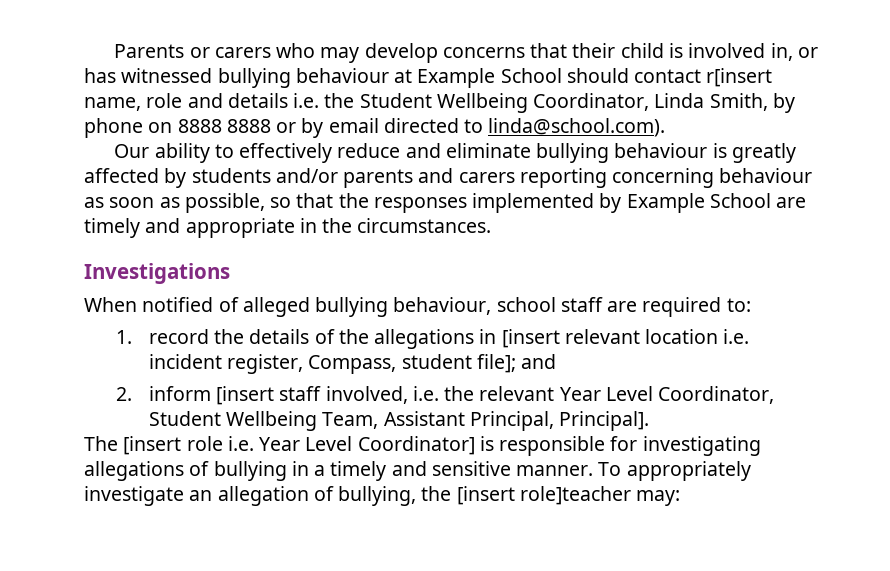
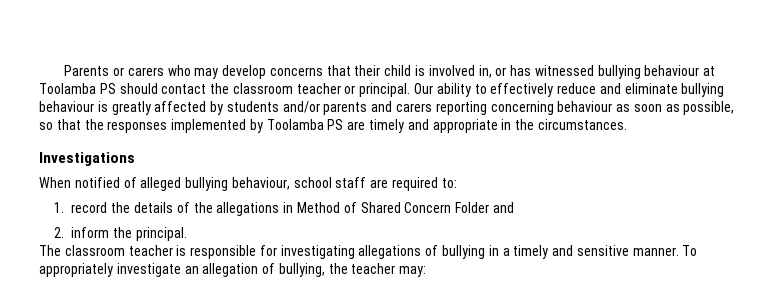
[417,68,773,88] [84,93,795,113] [84,118,666,138] Example School should contact r[insert name, role and details i.e. the Student Wellbeing Coordinator, Linda Smith, by phone on 8888 8888 or by email directed to linda@school.com). // -> [39,83,411,97] Toolamba PS should contact the classroom teacher or principal.
[626,193,771,213] Example School -> [266,119,344,130] Toolamba PS
[501,329,750,348] [148,354,557,374] [116,386,775,405] [148,411,650,431] [84,436,475,455] [insert relevant location i.e. incident register, Compass, student file]; and // 2. inform [insert staff involved, i.e. the relevant Year Level Coordinator, Student Wellbeing Team, Assistant Principal, Principal]. // The [insert role i.e. Year Level Coordinator] -> [296,202,514,213] [54,227,188,241] [39,245,173,256] Method of Shared Concern Folder and // 2. inform the principal. // The classroom teacher
[456,486,631,505] [insert role]teacher -> [351,263,396,274] teacher

